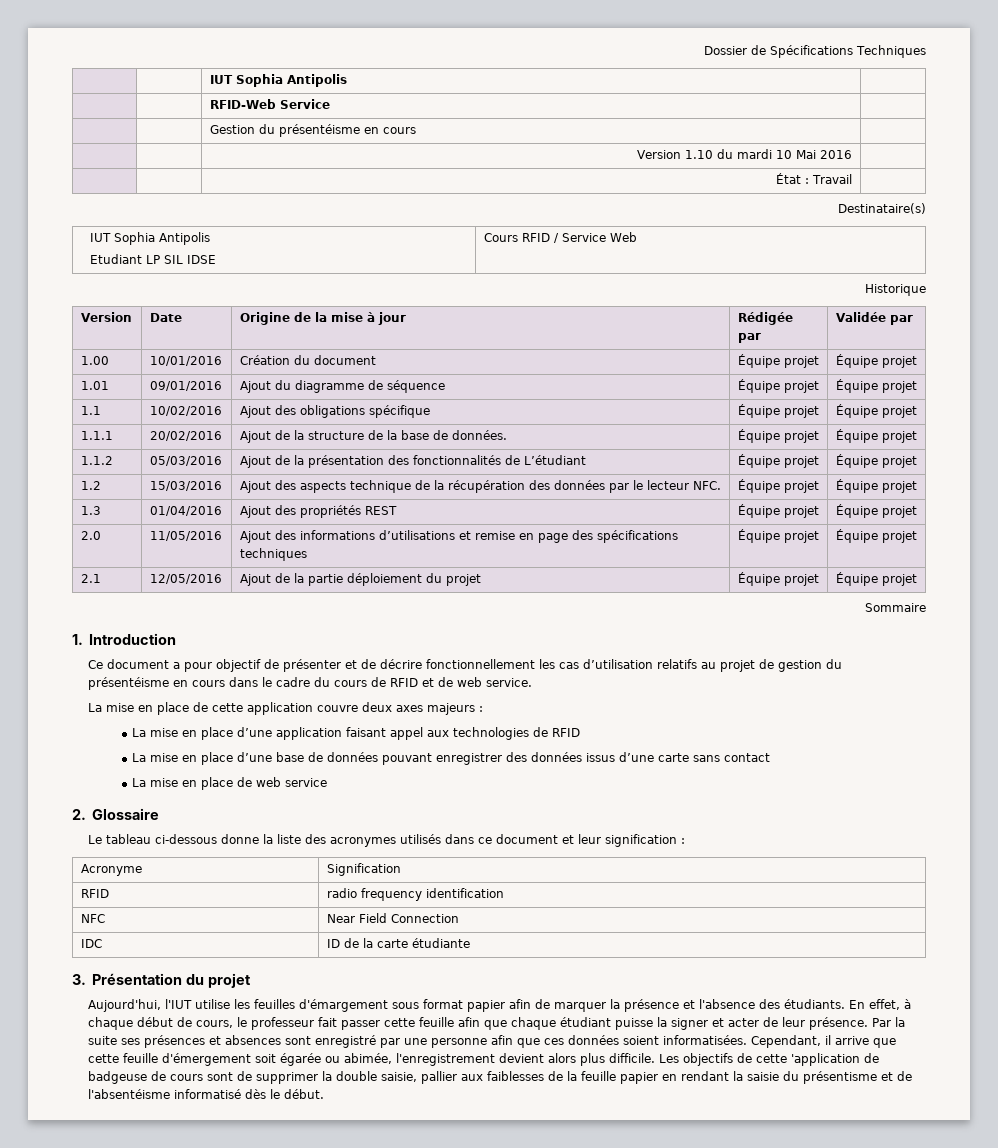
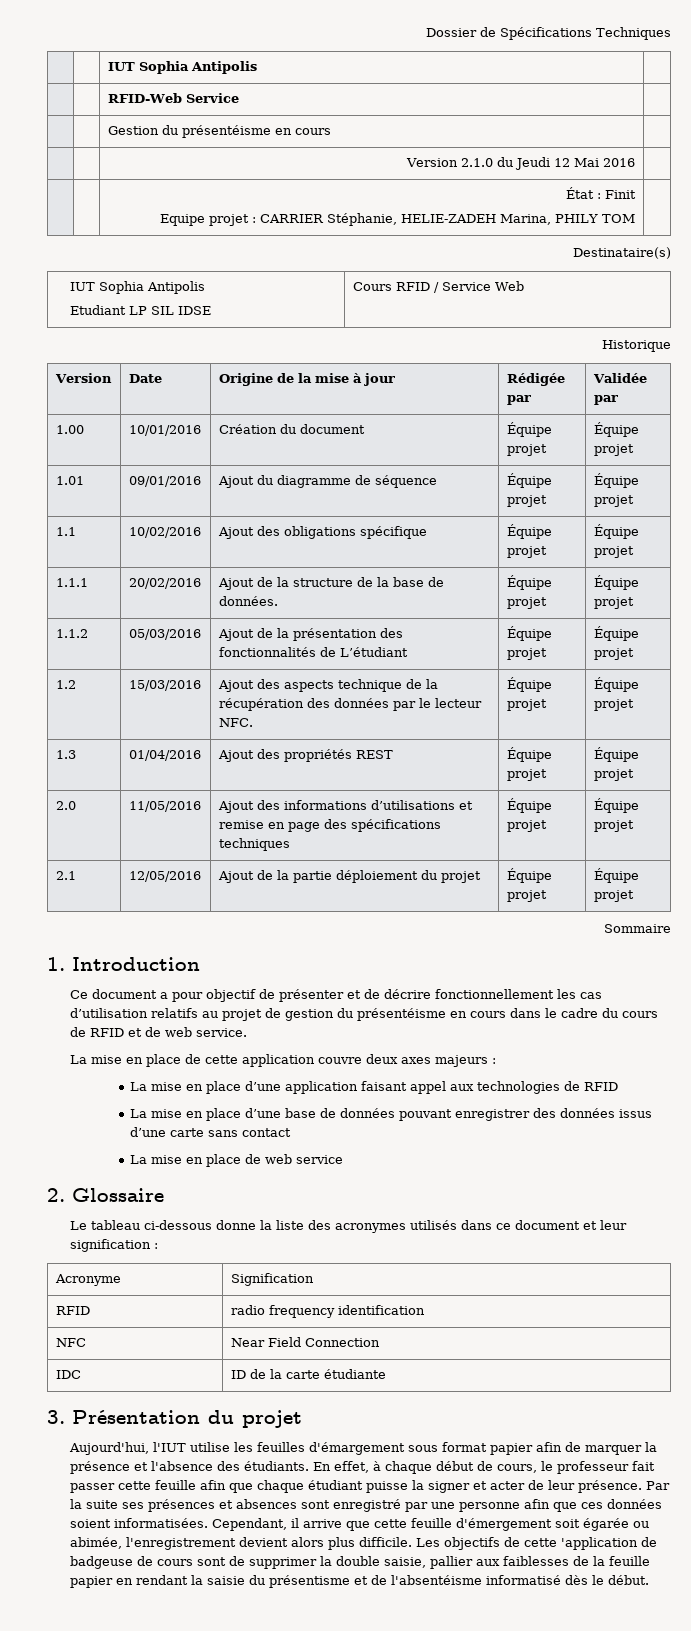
[685,149,793,159] 1.10 du mardi 10 -> [461,157,571,170] 2.1.0 du Jeudi 12
[812,174,853,184] Travail -> [605,190,637,199] [160,213,636,226] Finit // Equipe projet : CARRIER Stéphanie, HELIE-ZADEH Marina, PHILY TOM

